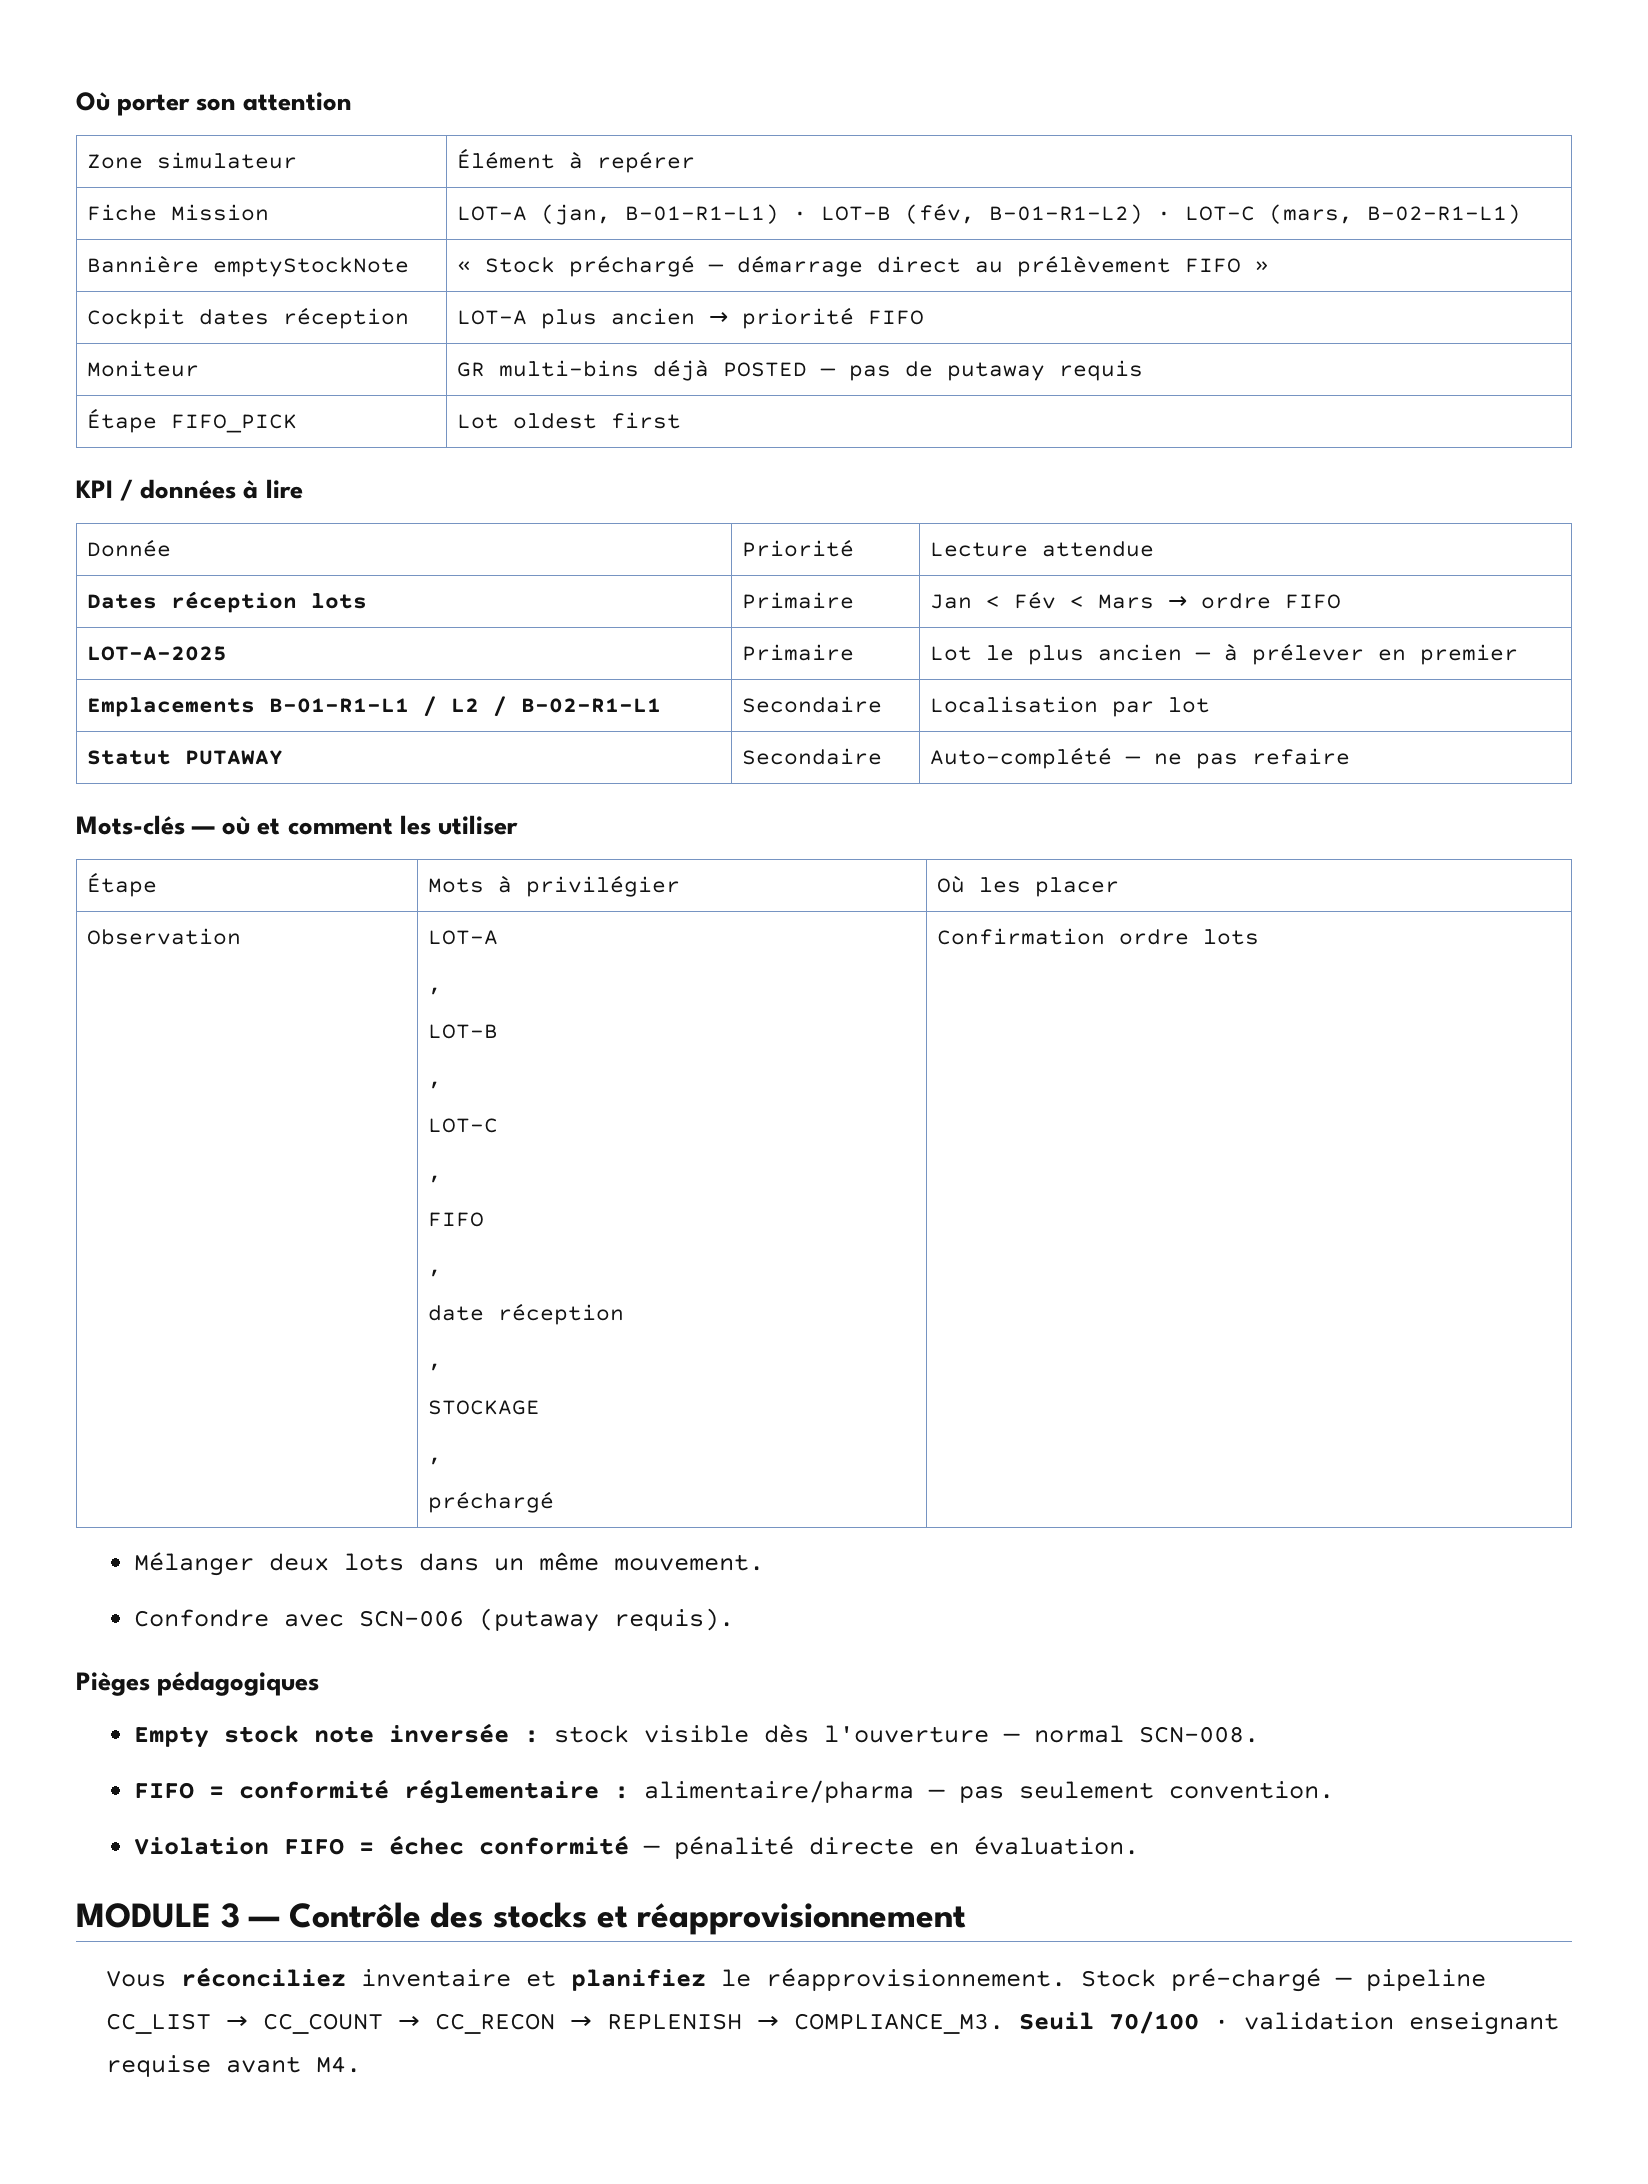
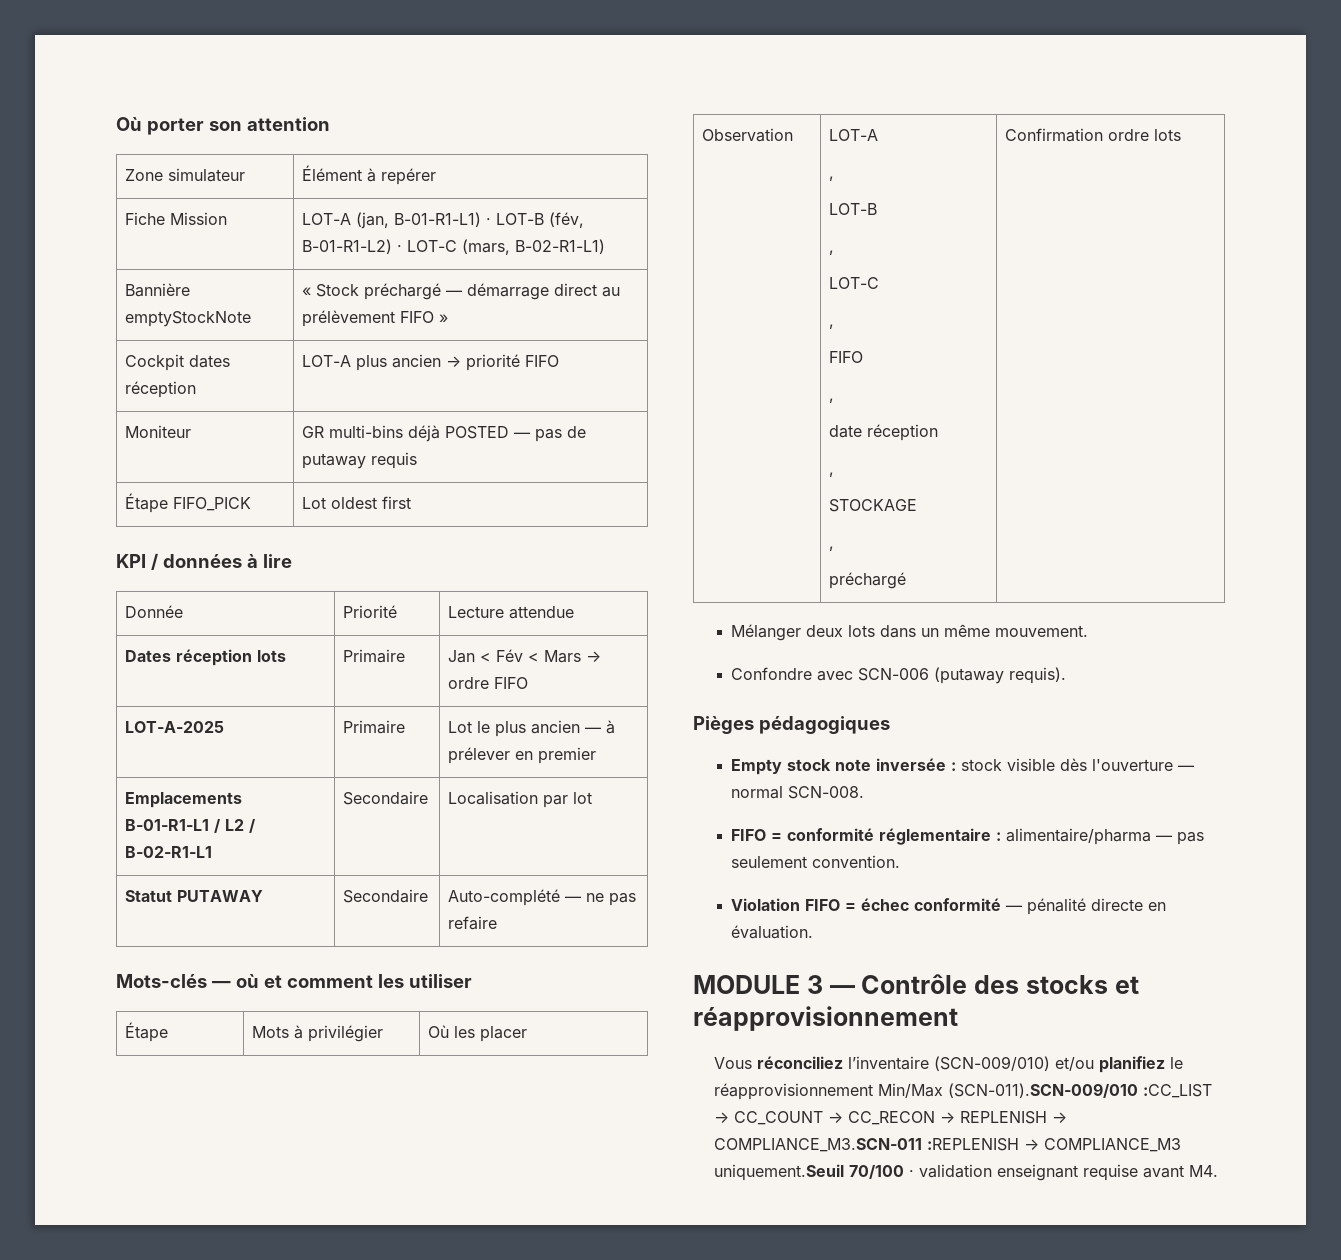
[361,1968,1487,1992] [106,2013,212,2034] inventaire et planifiez le réapprovisionnement. Stock pré-chargé — pipeline CC_LIST -> [847,1056,1183,1073] [713,1083,1212,1100] l’inventaire (SCN-009/010) et/ou planifiez le réapprovisionnement Min/Max (SCN-011).SCN-009/010 :CC_LIST
[794,2012,1095,2034] COMPLIANCE_M3. Seuil -> [713,1138,1181,1152] [713,1164,844,1181] COMPLIANCE_M3.SCN-011 :REPLENISH → COMPLIANCE_M3 uniquement.Seuil

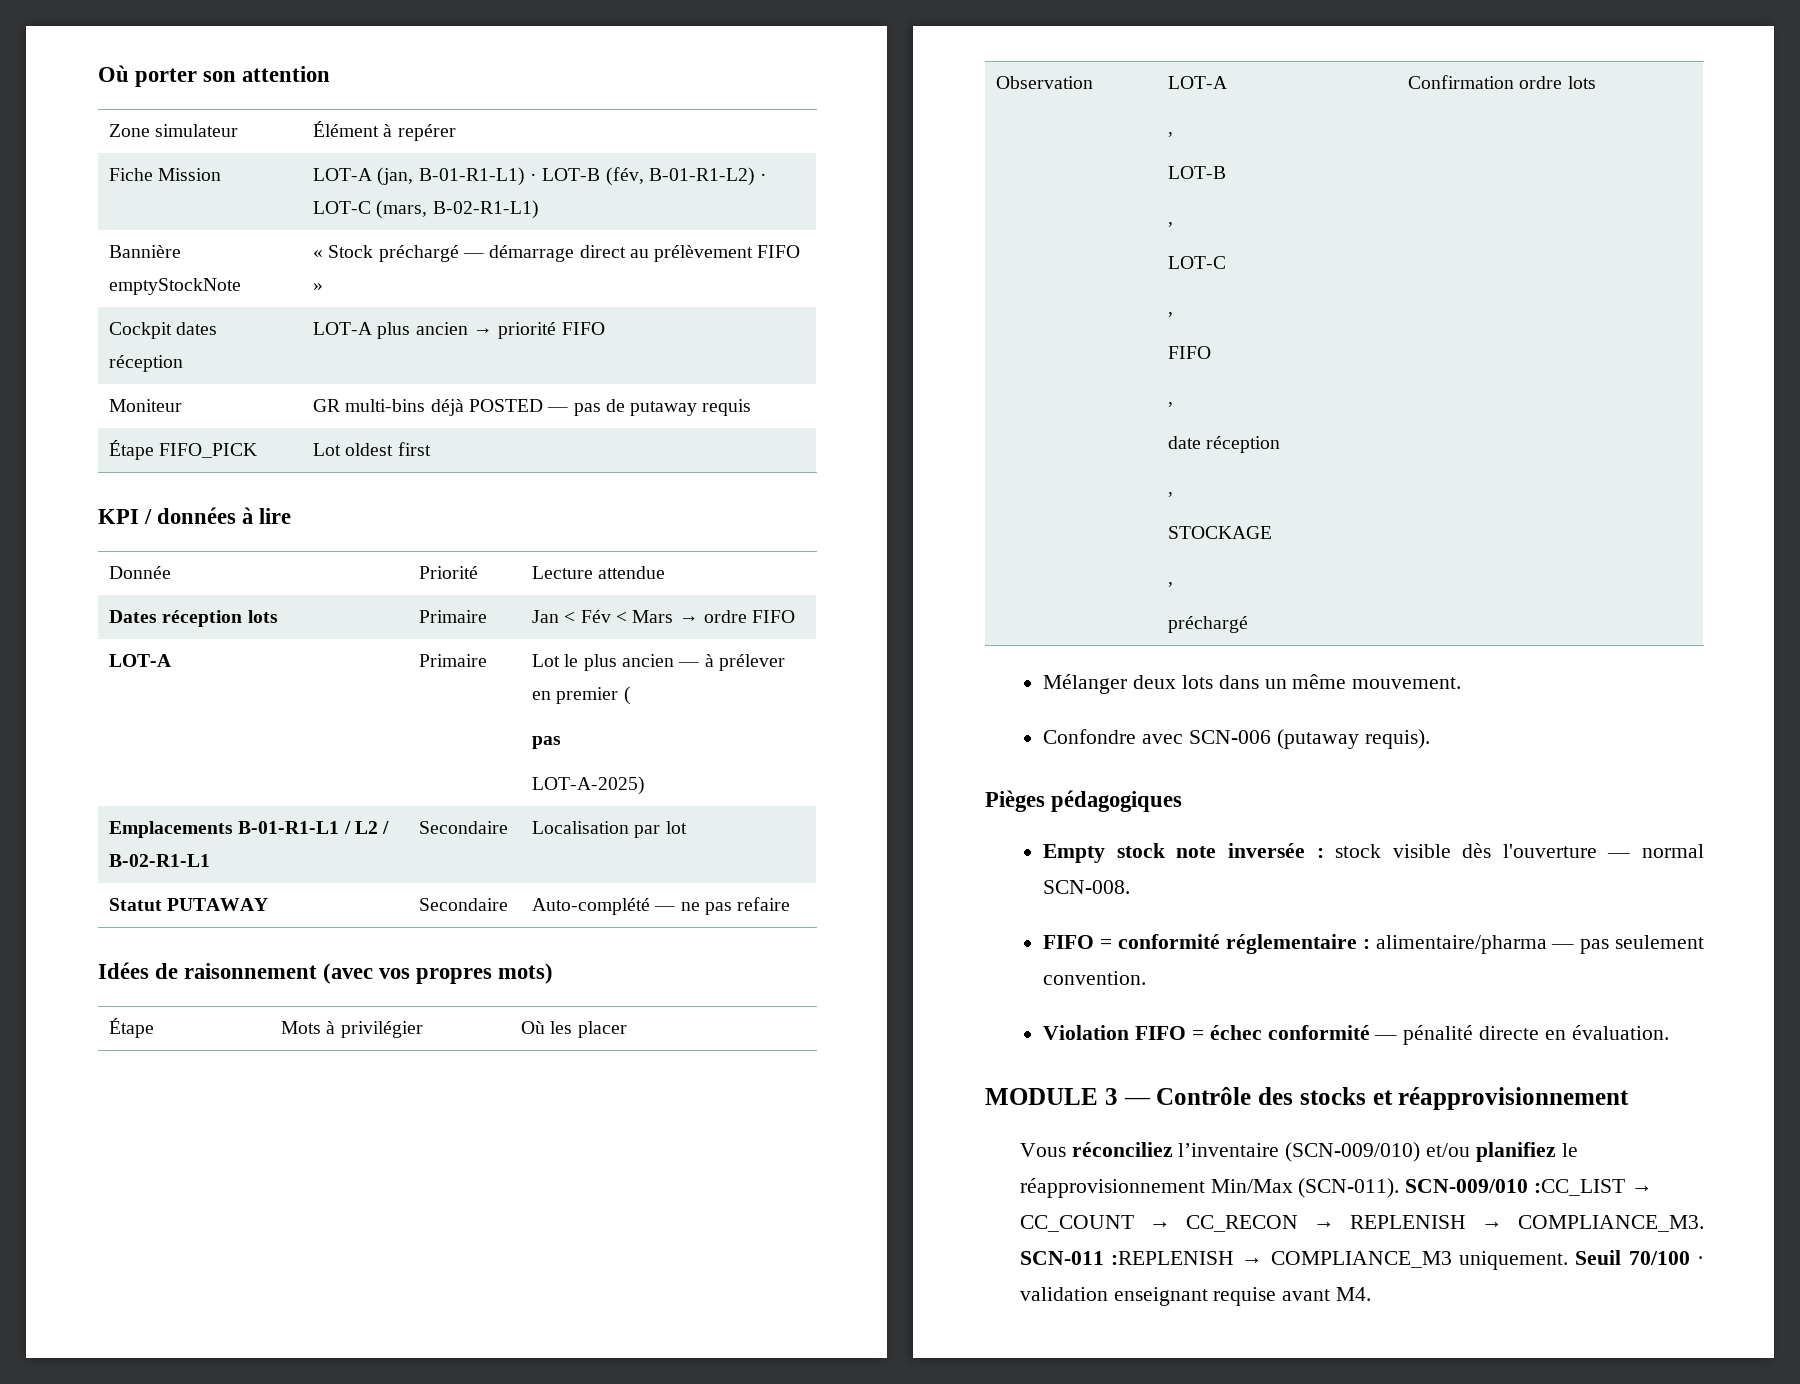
[125,721,225,733] LOT-A-2025 -> [109,654,172,667] LOT-A
(597, 755) none -> [623,686,631,705] [532,736,562,749] [532,776,646,795] ( // pas // LOT-A-2025)
[116,974,472,988] Mots-clés — où et comment les utiliser -> [98,962,554,984] Idées de raisonnement (avec vos propres mots)
[947,1083,1138,1098] (SCN-011).SCN-009/010 -> [1298,1178,1529,1198] (SCN-011). SCN-009/010
[713,1138,922,1152] COMPLIANCE_M3.SCN-011 -> [1518,1215,1704,1232] [1019,1251,1104,1265] COMPLIANCE_M3. SCN-011
[713,1164,844,1181] uniquement.Seuil -> [1459,1250,1622,1270] uniquement. Seuil

